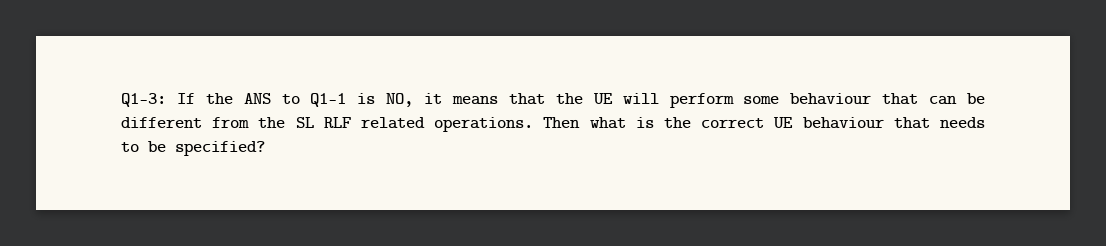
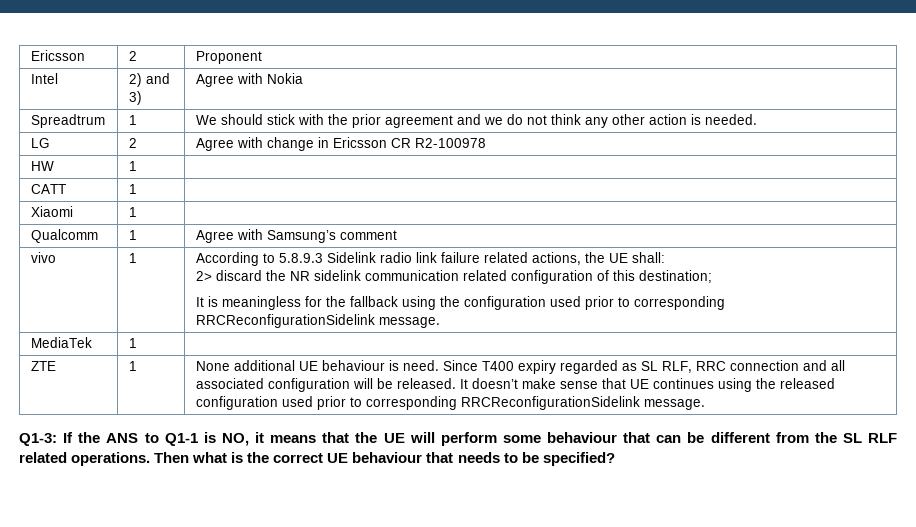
(121, 100) none -> [30,50,85,61] [128,51,137,61] [195,51,262,64] [30,73,58,84] [128,73,170,87] [128,91,142,105] [195,73,303,87] [30,114,105,128] [128,115,137,125] [195,114,757,128] [30,138,50,148] [128,138,137,148] [195,137,486,151] [30,161,54,171] [128,161,137,171] [30,184,66,194] [128,184,137,194] [30,206,73,217] [128,207,137,217] [30,229,98,243] [128,230,137,240] [195,229,397,243] [30,252,56,263] [128,253,137,263] [195,252,665,266] [195,270,712,284] [195,296,725,310] [195,314,440,328] [30,337,92,348] [128,338,137,348] [30,361,56,371] [128,361,137,371] [195,360,845,374] [195,378,835,392] [195,396,705,410] Ericsson | 2 | Proponent // Intel | 2) and 3) | Agree with Nokia // Spreadtrum | 1 | We should stick with the prior agreement and we do not think any other action is needed. // LG | 2 | Agree with change in Ericsson CR R2-100978 // HW | 1 | // CATT | 1 | // Xiaomi | 1 | // Qualcomm | 1 | Agree with Samsung’s comment // vivo | 1 | According to 5.8.9.3 Sidelink radio link failure related actions, the UE shall: // 2> discard the NR sidelink communication related configuration of this destination; // It is meaningless for the fallback using the configuration used prior to corresponding RRCReconfigurationSidelink message. // MediaTek | 1 | // ZTE | 1 | None additional UE behaviour is need. Since T400 expiry regarded as SL RLF, RRC connection and all associated configuration will be released. It doesn’t make sense that UE continues using the released configuration used prior to corresponding RRCReconfigurationSidelink message. //

